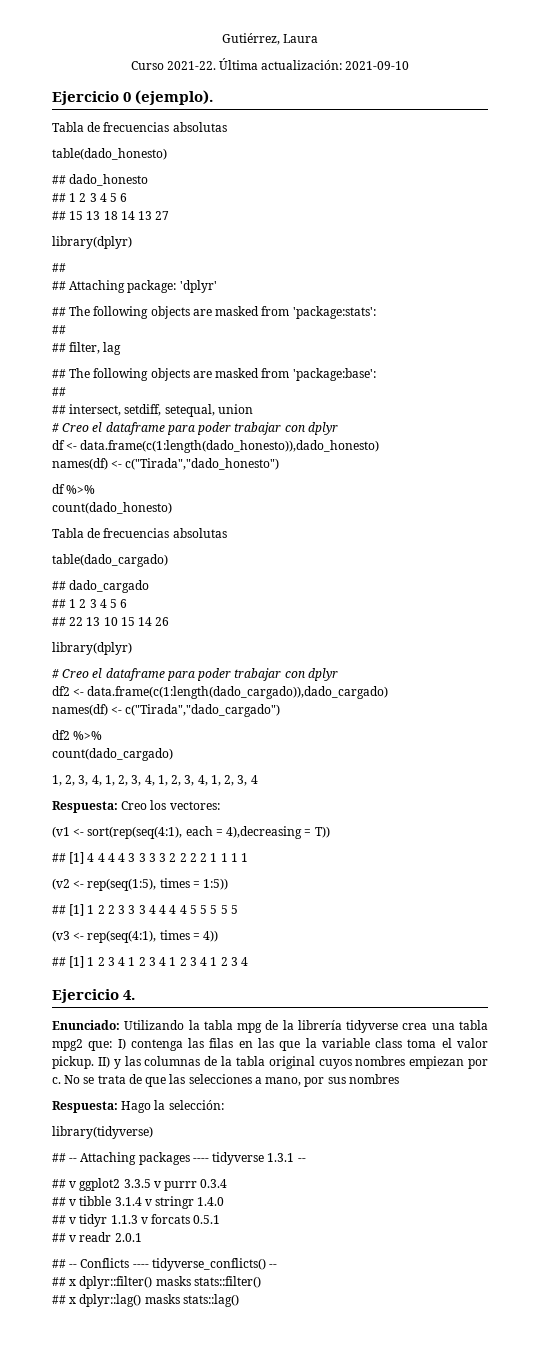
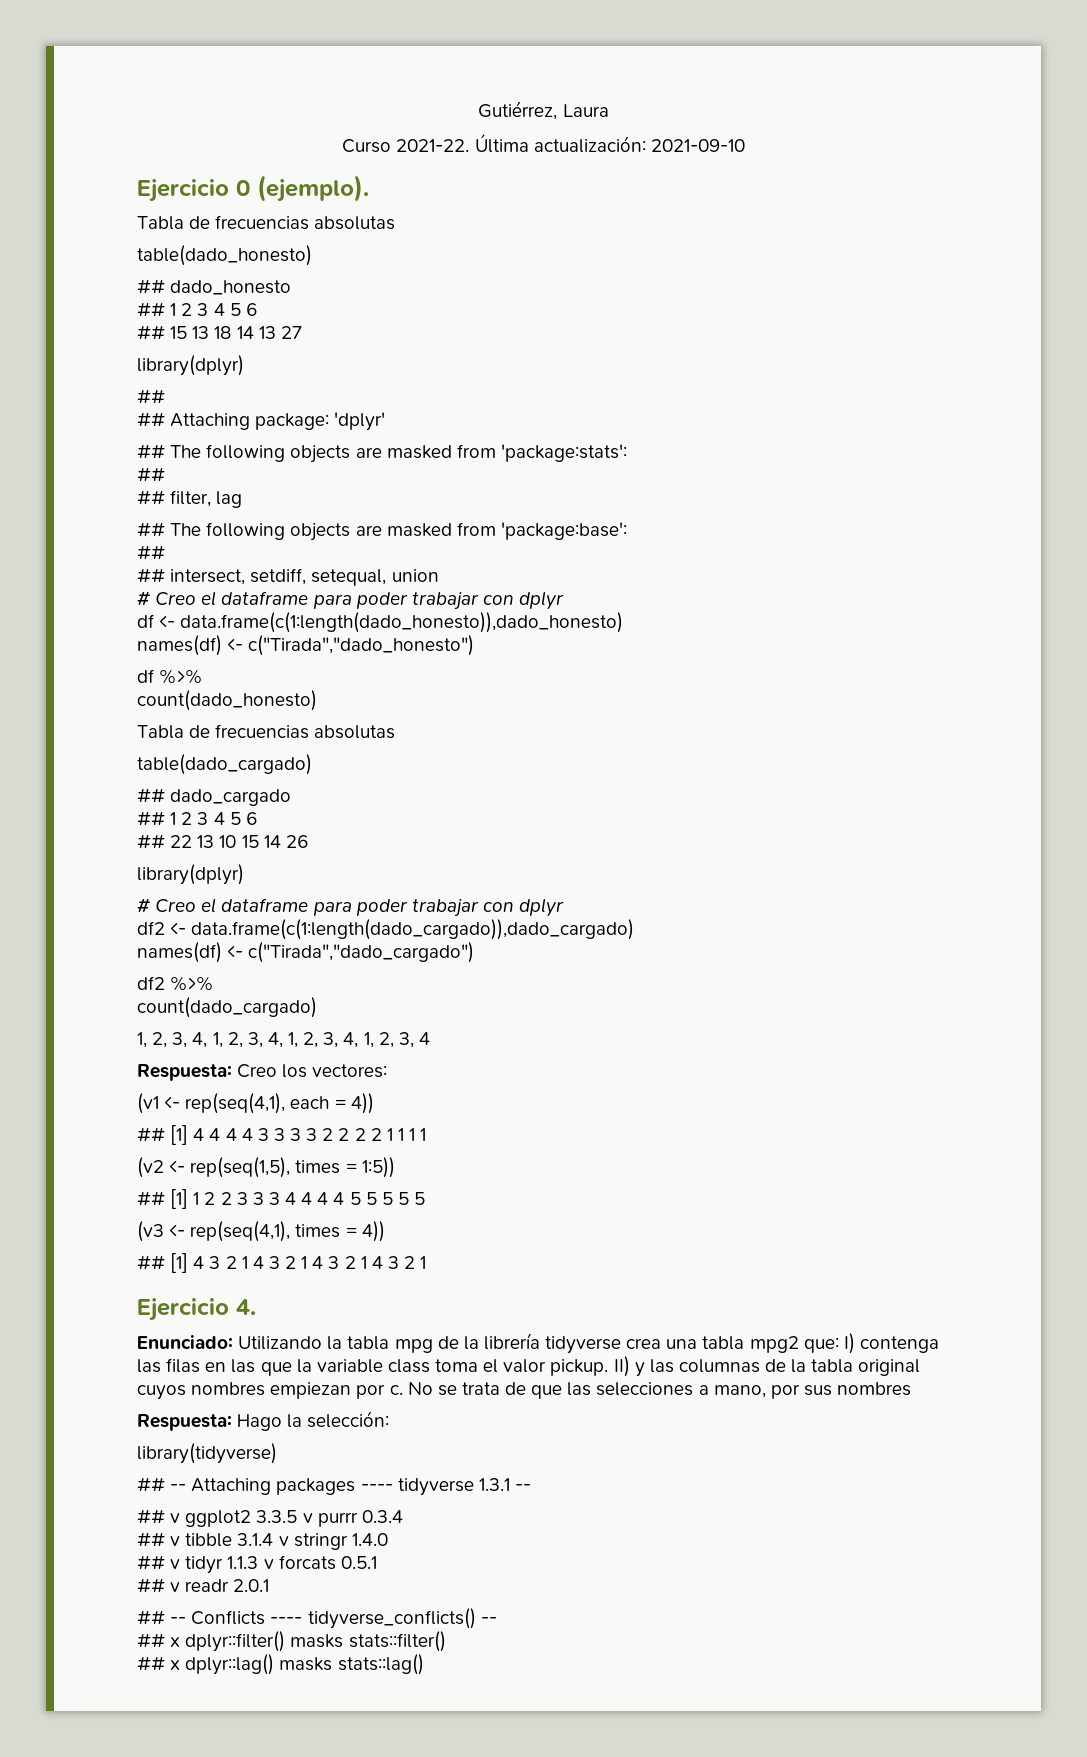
[87,826,183,839] sort(rep(seq(4:1), -> [185,1093,286,1114] rep(seq(4,1),
[226,826,330,839] 4),decreasing = T)) -> [350,1093,374,1114] 4))
[87,878,157,891] rep(seq(1:5), -> [190,1157,291,1178] rep(seq(1,5),
[87,930,157,943] rep(seq(4:1), -> [190,1221,291,1242] rep(seq(4,1),
[87,957,249,966] 1 2 3 4 1 2 3 4 1 2 3 4 1 2 3 4 -> [193,1256,427,1269] 4 3 2 1 4 3 2 1 4 3 2 1 4 3 2 1

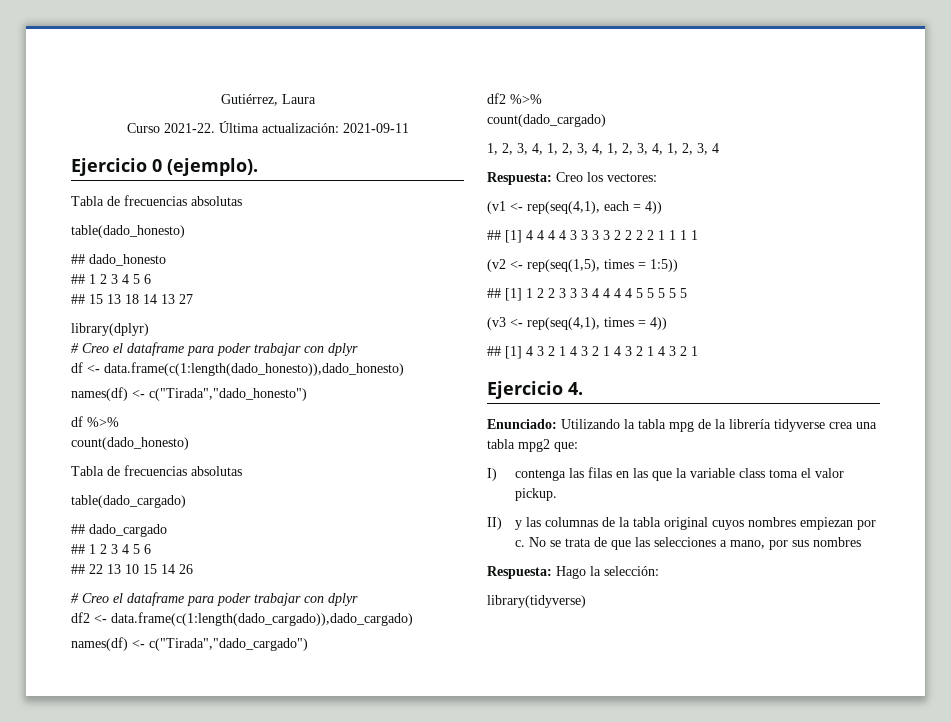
[650,139,745,152] 2021-09-10 -> [342,123,409,133] 2021-09-11
[137,389,165,404] [137,412,386,431] [137,444,627,463] [137,467,165,482] [137,490,243,508] [137,522,627,541] [137,545,165,560] [137,568,439,586] // ## // ## Attaching package: 'dplyr' // ## The following objects are masked from 'package:stats': // ## // ## filter, lag // ## The following objects are masked from 'package:base': // ## // ## intersect, setdiff, setequal, union -> (149, 329) none
[137,864,244,885] // library(dplyr) -> (193, 569) none
(839, 1345) none -> (578, 447) //
(609, 1367) none -> (557, 494) //
[137,1477,531,1496] [137,1509,403,1527] [137,1532,388,1550] [137,1555,377,1574] [137,1578,270,1593] [137,1608,497,1629] [137,1631,446,1652] [137,1654,424,1675] // ## -- Attaching packages ---- tidyverse 1.3.1 -- // ## v ggplot2 3.3.5 v purrr 0.3.4 // ## v tibble 3.1.4 v stringr 1.4.0 // ## v tidyr 1.1.3 v forcats 0.5.1 // ## v readr 2.0.1 // ## -- Conflicts ---- tidyverse_conflicts() -- // ## x dplyr::filter() masks stats::filter() // ## x dplyr::lag() masks stats::lag() -> (586, 601) none

